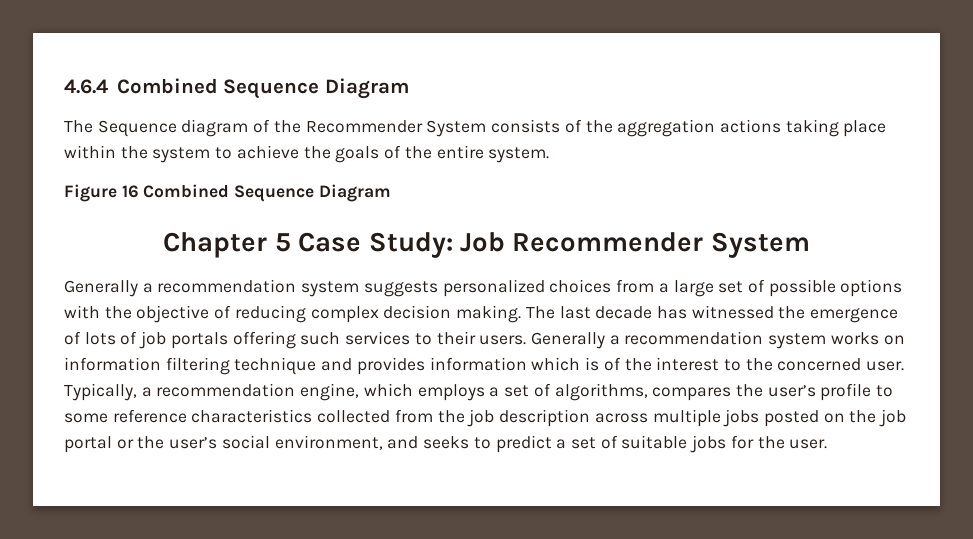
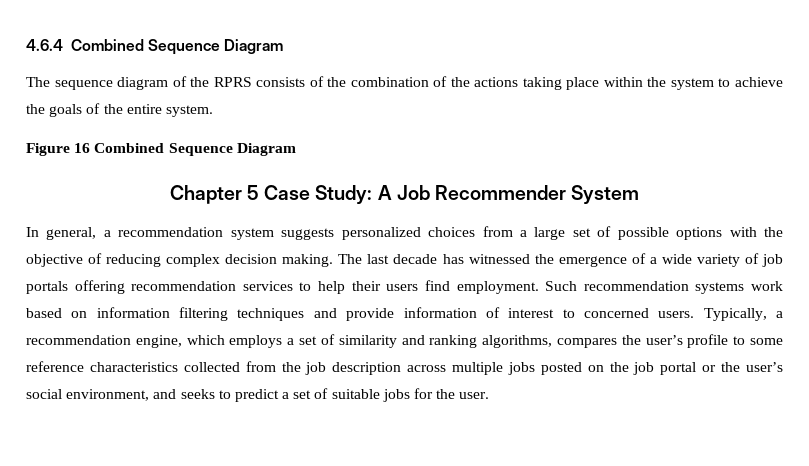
[97,120,177,137] Sequence -> [54,80,113,90] sequence
[305,120,487,137] Recommender System -> [213,77,252,87] RPRS
[617,119,716,137] aggregation -> [350,76,470,87] combination of the
(453, 245) none -> [377,185,392,200] A
[64,280,138,297] Generally -> [26,227,97,240] In general,
[84,332,116,345] lots -> [649,254,740,267] a wide variety
[300,332,341,345] such -> [131,281,237,291] recommendation
[436,331,905,349] [64,357,905,375] their users. Generally a recommendation system works on information filtering technique and provides information which is of the interest to the concerned user. -> [318,280,784,294] [26,307,695,321] help their users find employment. Such recommendation systems work based on information filtering techniques and provide information of interest to concerned users.
(551, 390) none -> [338,335,478,348] similarity and ranking

